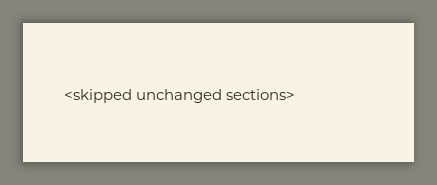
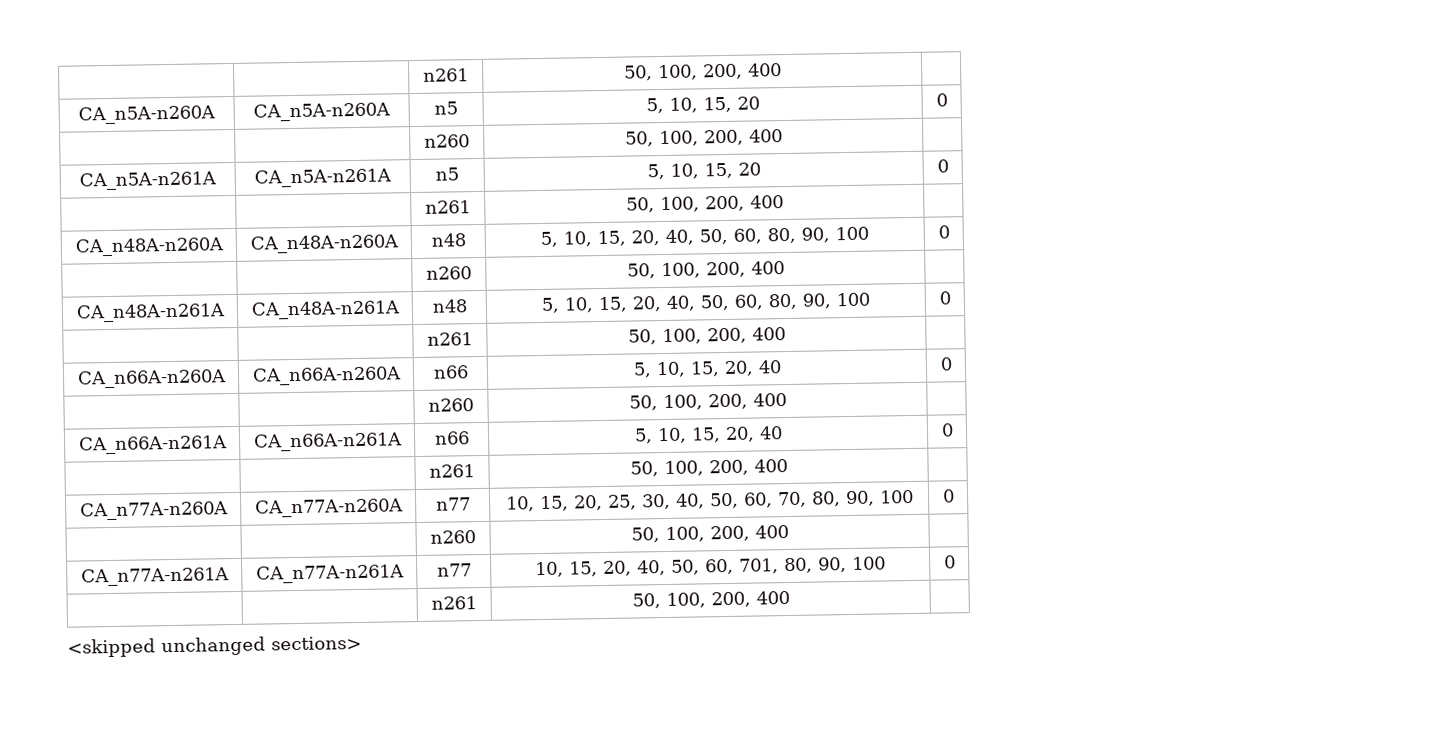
(64, 96) none -> [423,68,469,82] [623,63,782,81] [78,105,216,125] [253,102,391,122] [434,101,458,115] [645,96,760,114] [935,93,948,107] [424,134,470,148] [624,129,783,147] [79,171,217,191] [254,168,392,188] [435,167,459,181] [646,162,761,180] [936,159,949,173] [425,200,471,214] [625,195,784,213] [74,237,225,257] [249,234,400,254] [430,233,466,247] [540,226,869,247] [937,225,950,239] [426,266,472,280] [626,261,785,279] [75,303,226,323] [250,300,401,320] [431,299,468,313] [541,292,870,313] [938,291,951,305] [427,332,473,346] [627,327,786,345] [76,369,227,389] [251,366,402,386] [432,365,469,379] [632,360,782,378] [939,357,953,371] [428,398,474,412] [628,393,787,411] [77,435,228,455] [252,432,403,452] [433,431,470,445] [633,426,783,444] [940,423,954,437] [429,464,475,478] [629,459,788,477] [79,501,229,521] [254,498,404,518] [435,497,471,511] [505,489,914,512] [941,489,955,503] [430,530,476,544] [630,524,789,543] [80,567,230,587] [255,564,405,584] [436,563,472,577] [535,556,886,578] [943,555,956,569] [431,596,477,610] [631,590,790,609] | | n261 | 50, 100, 200, 400 | // CA_n5A-n260A | CA_n5A-n260A | n5 | 5, 10, 15, 20 | 0 // | | n260 | 50, 100, 200, 400 | // CA_n5A-n261A | CA_n5A-n261A | n5 | 5, 10, 15, 20 | 0 // | | n261 | 50, 100, 200, 400 | // CA_n48A-n260A | CA_n48A-n260A | n48 | 5, 10, 15, 20, 40, 50, 60, 80, 90, 100 | 0 // | | n260 | 50, 100, 200, 400 | // CA_n48A-n261A | CA_n48A-n261A | n48 | 5, 10, 15, 20, 40, 50, 60, 80, 90, 100 | 0 // | | n261 | 50, 100, 200, 400 | // CA_n66A-n260A | CA_n66A-n260A | n66 | 5, 10, 15, 20, 40 | 0 // | | n260 | 50, 100, 200, 400 | // CA_n66A-n261A | CA_n66A-n261A | n66 | 5, 10, 15, 20, 40 | 0 // | | n261 | 50, 100, 200, 400 | // CA_n77A-n260A | CA_n77A-n260A | n77 | 10, 15, 20, 25, 30, 40, 50, 60, 70, 80, 90, 100 | 0 // | | n260 | 50, 100, 200, 400 | // CA_n77A-n261A | CA_n77A-n261A | n77 | 10, 15, 20, 40, 50, 60, 701, 80, 90, 100 | 0 // | | n261 | 50, 100, 200, 400 | //

